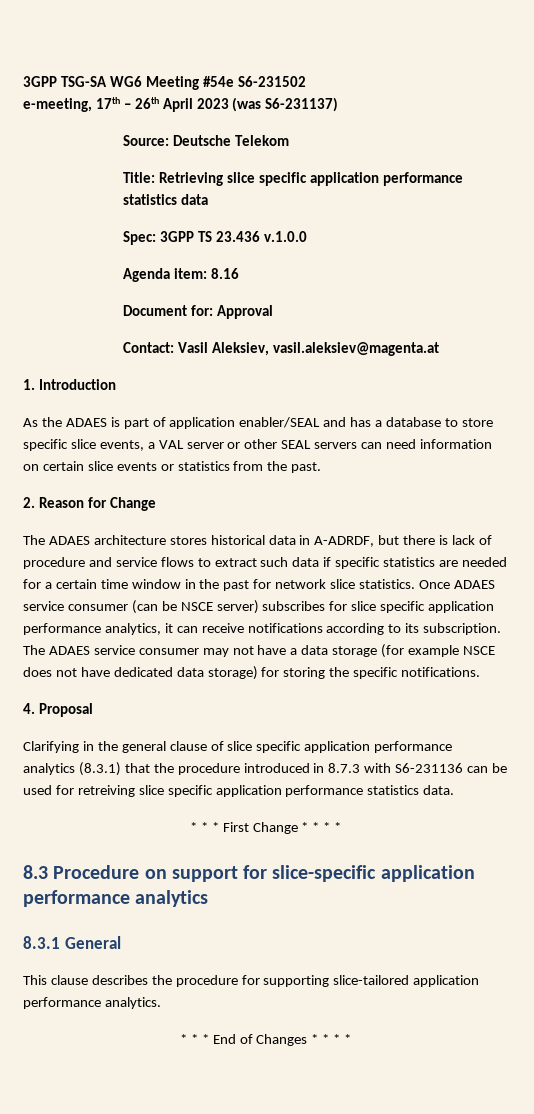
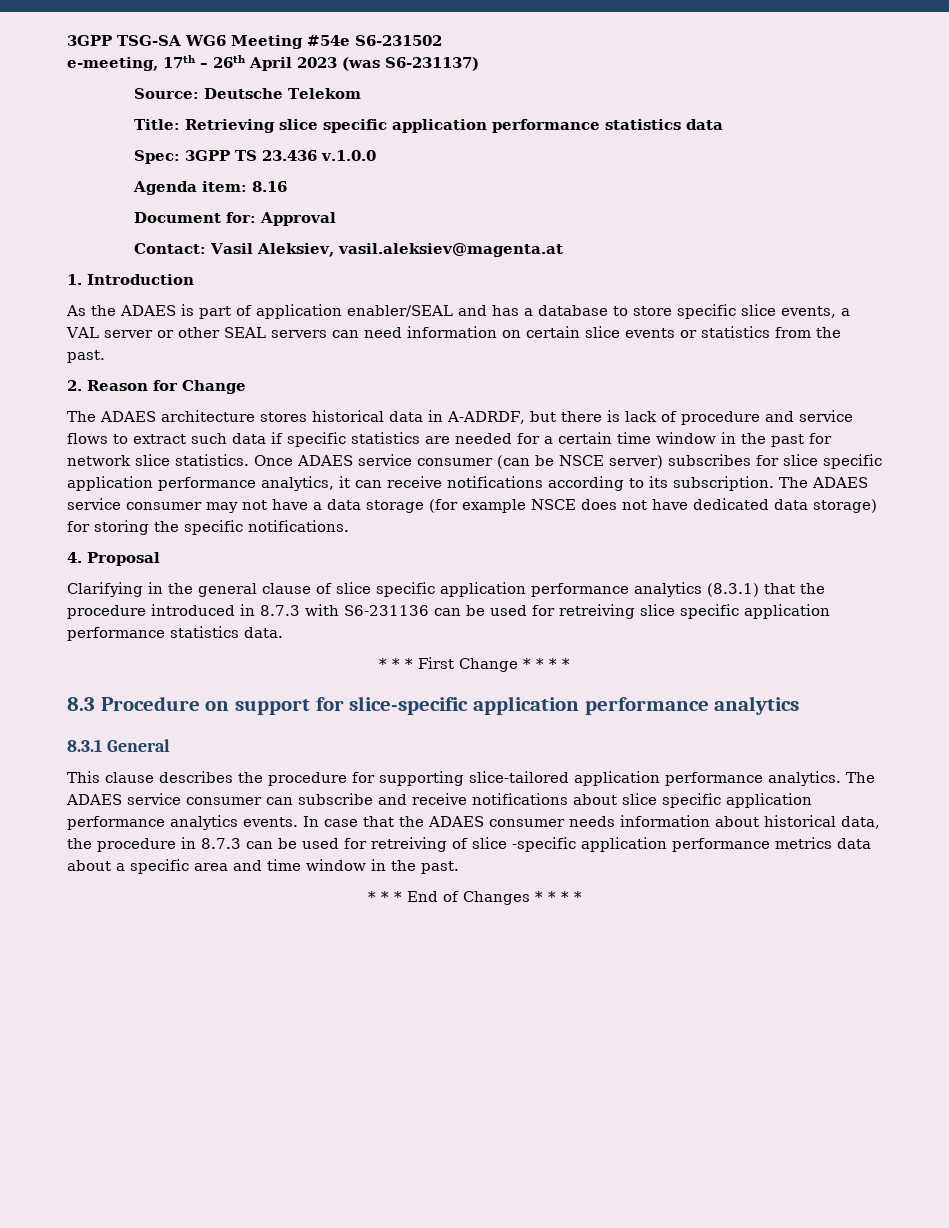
(161, 1003) none -> [846,772,875,783] [66,793,812,808] [67,815,880,830] [67,837,871,852] [67,859,459,874] The ADAES service consumer can subscribe and receive notifications about slice specific application performance analytics events. In case that the ADAES consumer needs information about historical data, the procedure in 8.7.3 can be used for retreiving of slice -specific application performance metrics data about a specific area and time window in the past.

